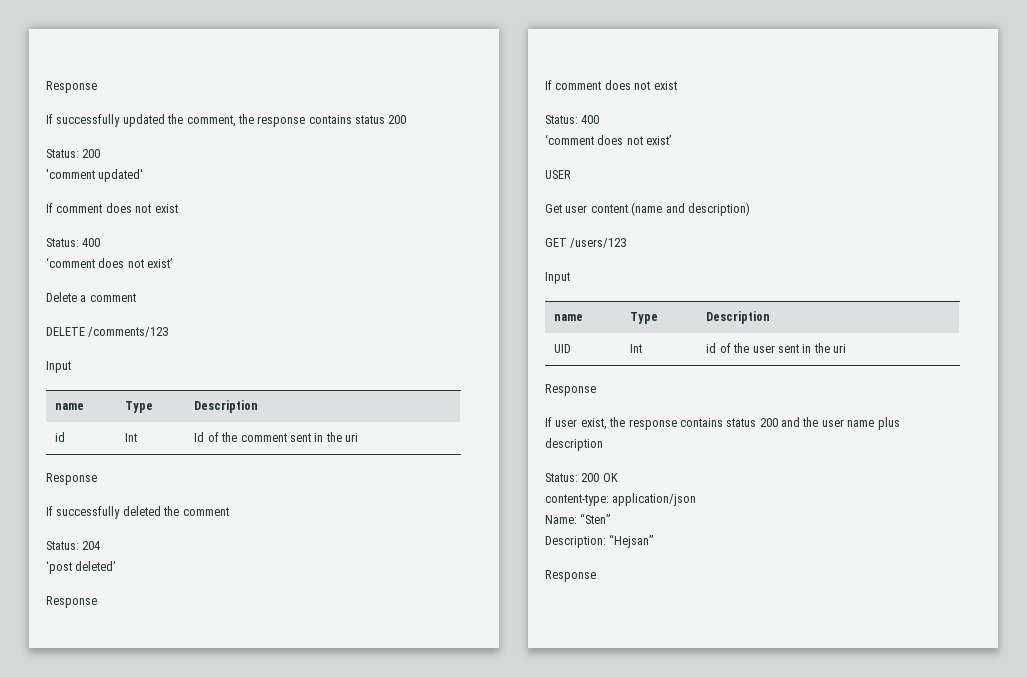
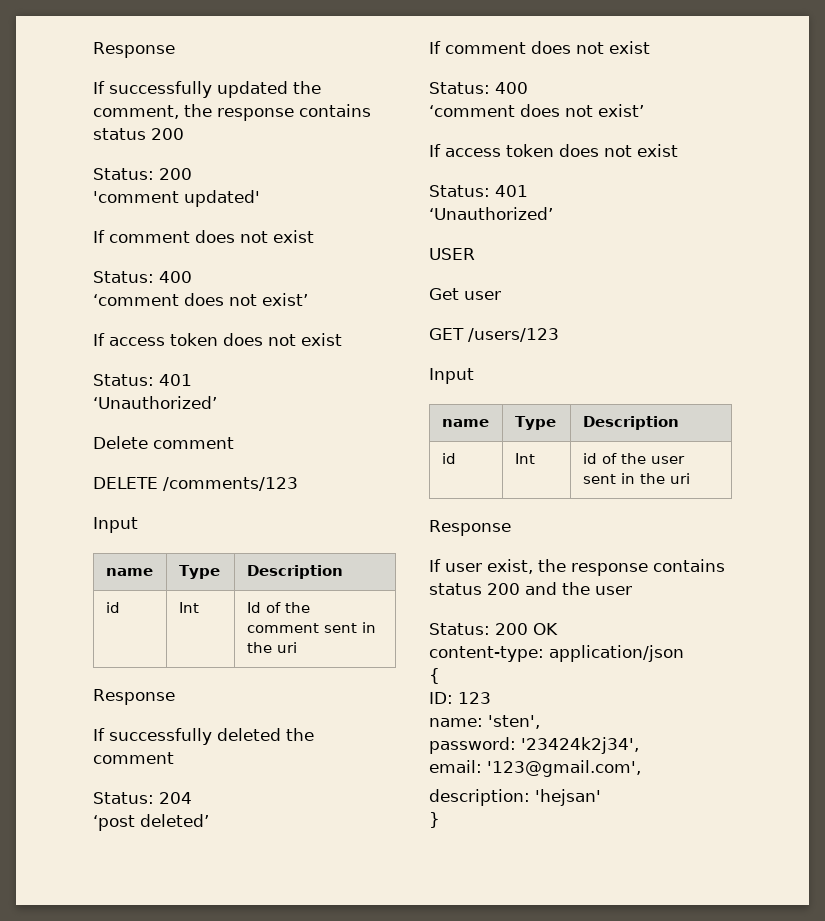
(173, 263) none -> [93,333,342,346] [93,374,192,386] [93,396,217,409] // If access token does not exist // Status: 401 // ‘Unauthorized’
[80,295,87,302] a -> (148, 442) none
[46,596,97,608] // Response -> (209, 820) none
(672, 140) none -> [429,144,678,157] [429,185,528,197] [429,207,553,220] // If access token does not exist // Status: 401 // ‘Unauthorized’
[590,202,750,216] content (name and description) -> (501, 295) none
[554,344,572,353] UID -> [441,453,456,464] id
[847,417,900,430] [545,438,603,451] name plus description -> (632, 590) none
[545,513,611,524] [545,534,654,548] [545,570,596,582] Name: “Sten” // Description: “Hejsan” // Response -> [429,668,440,684] [429,692,491,704] [429,715,540,729] [429,737,639,754] [429,760,641,777] [429,789,601,806] [429,812,440,828] { // ID: 123 // name: 'sten', // password: '23424k2j34', // email: '123@gmail.com', // description: 'hejsan' // }

